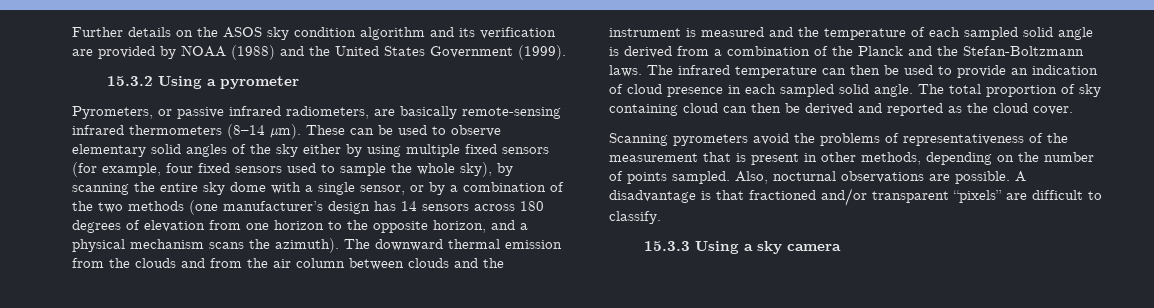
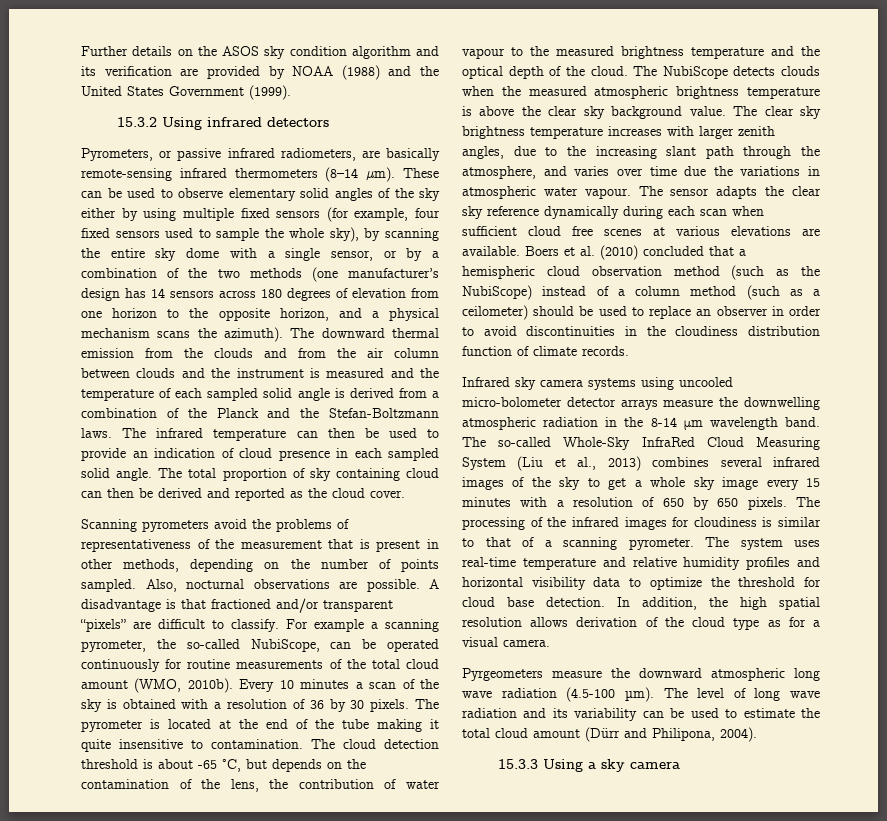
[206,76,299,89] a pyrometer -> [207,117,330,127] infrared detectors
(661, 217) none -> [286,619,439,632] [81,639,439,652] [81,659,440,672] [81,678,440,693] [81,699,439,712] [81,719,439,732] [81,739,439,752] [81,759,366,772] [81,779,440,792] [462,46,820,59] [462,66,820,79] [462,86,820,99] [462,106,821,119] [462,126,775,139] [462,146,820,159] [462,166,820,179] [462,186,821,199] [462,206,764,219] [462,226,820,236] [462,245,746,260] [462,265,820,280] [462,285,820,300] [462,305,821,320] [462,326,820,336] [462,346,629,356] [462,377,733,390] [462,397,820,410] [462,417,820,430] [462,437,820,450] [462,456,820,471] [462,477,820,490] [462,497,820,510] [462,517,821,530] [462,537,820,550] [462,557,820,570] [462,577,821,590] [462,597,820,610] [462,617,820,630] [462,637,550,647] [462,668,820,681] [462,687,820,702] [462,708,820,721] [462,727,757,742] For example a scanning pyrometer, the so-called NubiScope, can be operated continuously for routine measurements of the total cloud amount (WMO, 2010b). Every 10 minutes a scan of the sky is obtained with a resolution of 36 by 30 pixels. The pyrometer is located at the end of the tube making it quite insensitive to contamination. The cloud detection threshold is about -65 °C, but depends on the contamination of the lens, the contribution of water vapour to the measured brightness temperature and the optical depth of the cloud. The NubiScope detects clouds when the measured atmospheric brightness temperature is above the clear sky background value. The clear sky brightness temperature increases with larger zenith angles, due to the increasing slant path through the atmosphere, and varies over time due the variations in atmospheric water vapour. The sensor adapts the clear sky reference dynamically during each scan when sufficient cloud free scenes at various elevations are available. Boers et al. (2010) concluded that a hemispheric cloud observation method (such as the NubiScope) instead of a column method (such as a ceilometer) should be used to replace an observer in order to avoid discontinuities in the cloudiness distribution function of climate records. // Infrared sky camera systems using uncooled micro-bolometer detector arrays measure the downwelling atmospheric radiation in the 8-14 μm wavelength band. The so-called Whole-Sky InfraRed Cloud Measuring System (Liu et al., 2013) combines several infrared images of the sky to get a whole sky image every 15 minutes with a resolution of 650 by 650 pixels. The processing of the infrared images for cloudiness is similar to that of a scanning pyrometer. The system uses real-time temperature and relative humidity profiles and horizontal visibility data to optimize the threshold for cloud base detection. In addition, the high spatial resolution allows derivation of the cloud type as for a visual camera. // Pyrgeometers measure the downward atmospheric long wave radiation (4.5-100 µm). The level of long wave radiation and its variability can be used to estimate the total cloud amount (Dürr and Philipona, 2004).

